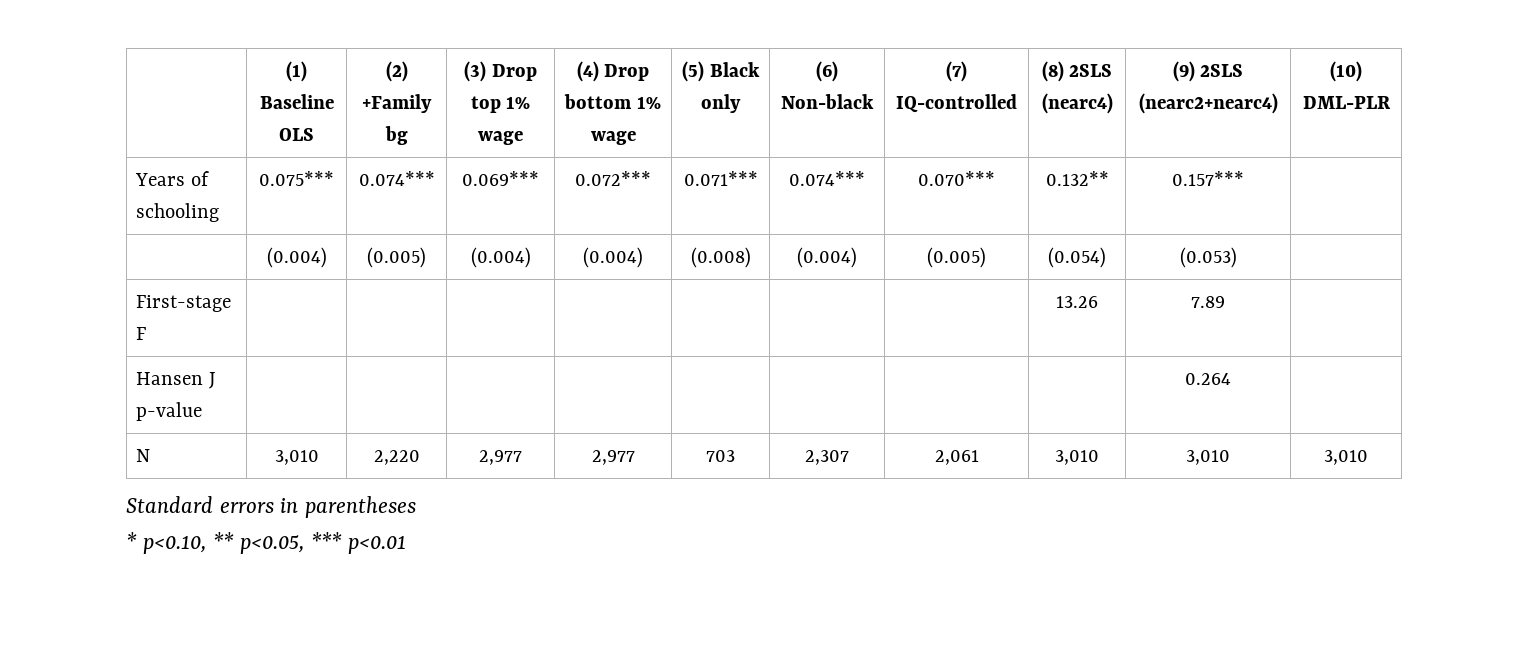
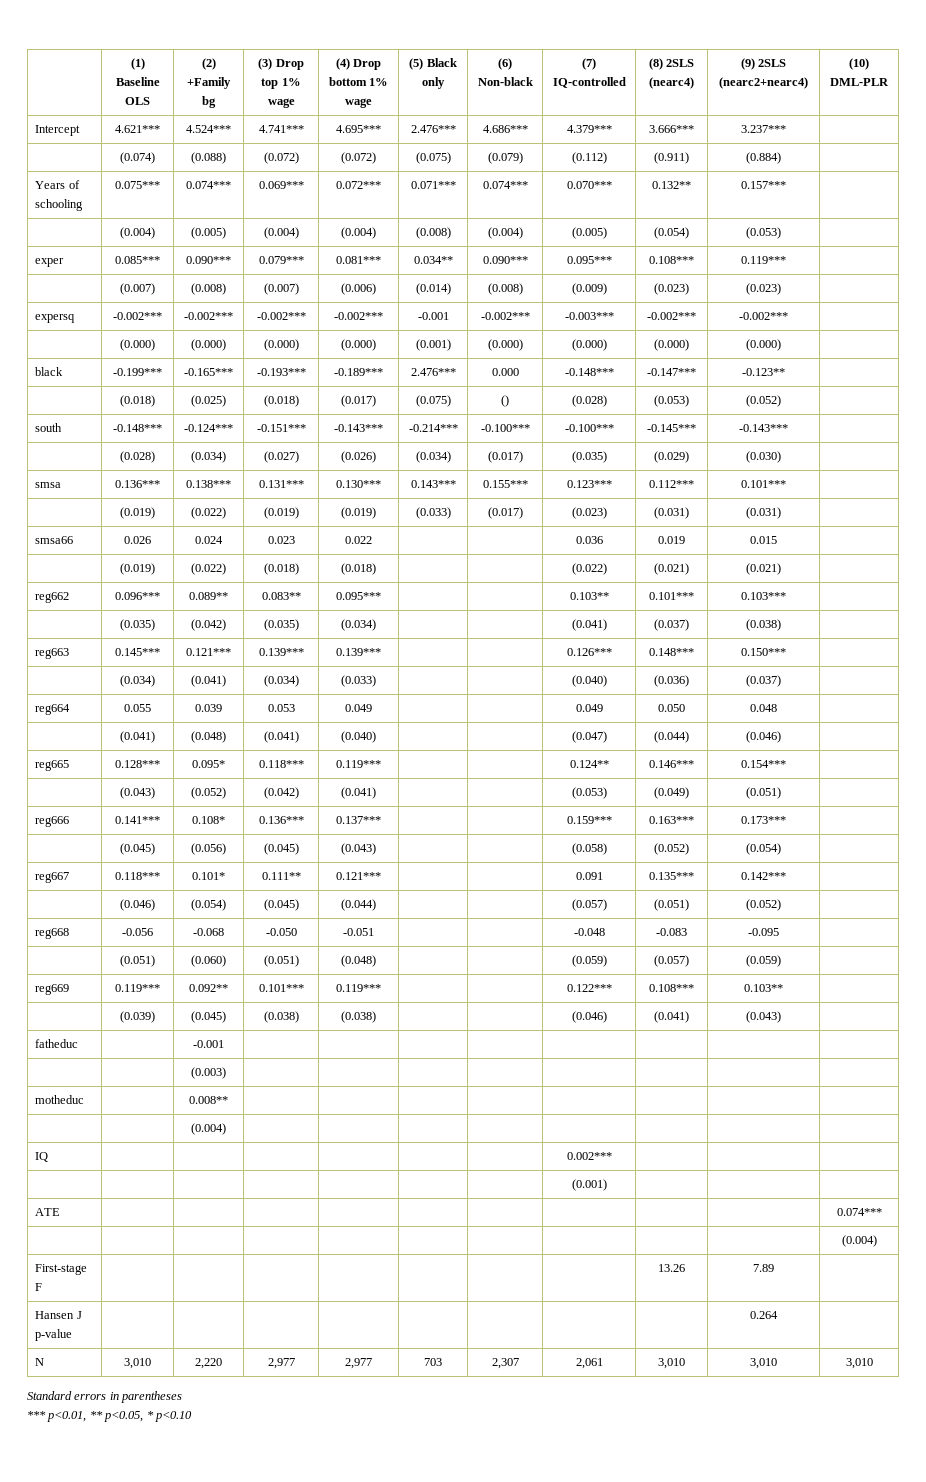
(1391, 102) none -> [35,125,81,136] [115,125,160,133] [186,125,231,133] [258,125,304,133] [336,125,381,133] [410,125,456,133] [482,125,528,133] [566,125,612,133] [649,125,694,133] [741,125,786,133] [120,152,155,164] [191,152,226,164] [263,152,299,164] [341,152,376,164] [415,152,451,164] [487,152,523,164] [571,152,607,164] [654,152,689,164] [746,152,781,164] // Intercept | 4.621*** | 4.524*** | 4.741*** | 4.695*** | 2.476*** | 4.686*** | 4.379*** | 3.666*** | 3.237*** | // | (0.074) | (0.088) | (0.072) | (0.072) | (0.075) | (0.079) | (0.112) | (0.911) | (0.884) |
(1237, 257) none -> [35,258,65,267] [115,256,160,264] [186,256,231,264] [258,256,304,264] [336,256,381,264] [413,256,453,264] [482,256,528,264] [566,256,612,264] [649,256,694,264] [741,256,786,264] [120,283,155,295] [191,283,226,295] [263,283,299,295] [341,283,376,295] [415,283,451,295] [487,283,523,295] [571,283,607,295] [654,283,689,295] [746,283,781,295] [35,314,76,323] [113,312,162,320] [184,312,233,320] [256,312,306,320] [334,312,383,320] [417,312,449,320] [480,312,530,320] [564,312,614,320] [647,312,696,320] [739,312,788,320] [120,339,155,351] [191,339,226,351] [263,339,299,351] [341,339,376,351] [415,339,451,351] [487,339,523,351] [571,339,607,351] [654,339,689,351] [746,339,781,351] [35,367,64,376] [113,368,162,376] [184,368,233,376] [256,368,306,376] [334,368,383,376] [410,368,456,376] [491,368,519,376] [564,368,614,376] [647,368,696,376] [742,368,785,376] [120,395,155,407] [191,395,226,407] [263,395,299,407] [341,395,376,407] [415,395,451,407] [501,395,509,407] [571,395,607,407] [654,395,689,407] [746,395,781,407] [35,423,63,432] [113,424,162,432] [184,424,233,432] [256,424,306,432] [334,424,383,432] [408,424,458,432] [480,424,530,432] [564,424,614,432] [647,424,696,432] [739,424,788,432] [120,451,155,463] [191,451,226,463] [263,451,299,463] [341,451,376,463] [415,451,451,463] [487,451,523,463] [571,451,607,463] [654,451,689,463] [746,451,781,463] [35,482,62,488] [115,480,160,488] [186,480,231,488] [258,480,304,488] [336,480,381,488] [410,480,456,488] [482,480,528,488] [566,480,612,488] [649,480,694,488] [741,480,786,488] [120,507,155,519] [191,507,226,519] [263,507,299,519] [341,507,376,519] [415,507,451,519] [487,507,523,519] [571,507,607,519] [654,507,689,519] [746,507,781,519] [35,536,74,544] [124,536,151,544] [195,536,223,544] [267,536,295,544] [345,536,372,544] [575,536,603,544] [658,536,685,544] [750,536,777,544] [120,563,155,575] [191,563,226,575] [263,563,299,575] [341,563,376,575] [571,563,607,575] [654,563,689,575] [746,563,781,575] [35,592,70,603] [115,592,160,600] [189,592,228,600] [261,592,301,600] [336,592,381,600] [569,592,609,600] [649,592,694,600] [741,592,786,600] [120,619,155,631] [191,619,226,631] [263,619,299,631] [341,619,376,631] [571,619,607,631] [654,619,689,631] [746,619,781,631] [35,648,70,659] [115,648,160,656] [186,648,231,656] [258,648,304,656] [336,648,381,656] [566,648,612,656] [649,648,694,656] [741,648,786,656] [120,675,155,687] [191,675,226,687] [263,675,299,687] [341,675,376,687] [571,675,607,687] [654,675,689,687] [746,675,781,687] [35,704,71,715] [124,704,151,712] [195,704,222,712] [267,704,295,712] [345,704,372,712] [575,704,603,712] [658,704,685,712] [750,704,777,712] [120,731,155,743] [191,731,226,743] [263,731,299,743] [341,731,376,743] [571,731,607,743] [654,731,689,743] [746,731,781,743] [35,760,70,771] [115,760,160,768] [192,760,225,768] [258,760,304,768] [336,760,381,768] [569,760,609,768] [649,760,694,768] [741,760,786,768] [120,787,155,799] [191,787,226,799] [263,787,299,799] [341,787,376,799] [571,787,607,799] [654,787,689,799] [746,787,781,799] [35,816,70,827] [115,816,160,824] [192,816,225,824] [258,816,304,824] [336,816,381,824] [566,816,612,824] [649,816,694,824] [741,816,786,824] [120,843,155,855] [191,843,226,855] [263,843,299,855] [341,843,376,855] [571,843,607,855] [654,843,689,855] [746,843,781,855] [35,872,70,883] [115,872,160,880] [192,872,225,880] [261,872,301,880] [336,872,381,880] [575,872,603,880] [649,872,694,880] [741,872,786,880] [120,899,155,911] [191,899,226,911] [263,899,299,911] [341,899,376,911] [571,899,607,911] [654,899,689,911] [746,899,781,911] [35,928,70,939] [122,928,153,936] [193,928,224,936] [265,928,297,936] [343,928,374,936] [573,928,605,936] [656,928,687,936] [748,928,779,936] [120,955,155,967] [191,955,226,967] [263,955,299,967] [341,955,376,967] [571,955,607,967] [654,955,689,967] [746,955,781,967] [35,984,70,995] [115,984,160,992] [189,984,228,992] [258,984,304,992] [336,984,381,992] [566,984,612,992] [649,984,694,992] [744,984,783,992] [120,1011,155,1023] [191,1011,226,1023] [263,1011,299,1023] [341,1011,376,1023] [571,1011,607,1023] [654,1011,689,1023] [746,1011,781,1023] [35,1039,79,1048] [193,1040,224,1048] [191,1067,226,1079] [35,1095,85,1104] [189,1096,228,1104] [191,1123,226,1135] [35,1152,49,1162] [566,1152,612,1160] [571,1179,607,1191] [35,1208,61,1216] [836,1208,882,1216] [841,1235,877,1247] // exper | 0.085*** | 0.090*** | 0.079*** | 0.081*** | 0.034** | 0.090*** | 0.095*** | 0.108*** | 0.119*** | // | (0.007) | (0.008) | (0.007) | (0.006) | (0.014) | (0.008) | (0.009) | (0.023) | (0.023) | // expersq | -0.002*** | -0.002*** | -0.002*** | -0.002*** | -0.001 | -0.002*** | -0.003*** | -0.002*** | -0.002*** | // | (0.000) | (0.000) | (0.000) | (0.000) | (0.001) | (0.000) | (0.000) | (0.000) | (0.000) | // black | -0.199*** | -0.165*** | -0.193*** | -0.189*** | 2.476*** | 0.000 | -0.148*** | -0.147*** | -0.123** | // | (0.018) | (0.025) | (0.018) | (0.017) | (0.075) | () | (0.028) | (0.053) | (0.052) | // south | -0.148*** | -0.124*** | -0.151*** | -0.143*** | -0.214*** | -0.100*** | -0.100*** | -0.145*** | -0.143*** | // | (0.028) | (0.034) | (0.027) | (0.026) | (0.034) | (0.017) | (0.035) | (0.029) | (0.030) | // smsa | 0.136*** | 0.138*** | 0.131*** | 0.130*** | 0.143*** | 0.155*** | 0.123*** | 0.112*** | 0.101*** | // | (0.019) | (0.022) | (0.019) | (0.019) | (0.033) | (0.017) | (0.023) | (0.031) | (0.031) | // smsa66 | 0.026 | 0.024 | 0.023 | 0.022 | | | 0.036 | 0.019 | 0.015 | // | (0.019) | (0.022) | (0.018) | (0.018) | | | (0.022) | (0.021) | (0.021) | // reg662 | 0.096*** | 0.089** | 0.083** | 0.095*** | | | 0.103** | 0.101*** | 0.103*** | // | (0.035) | (0.042) | (0.035) | (0.034) | | | (0.041) | (0.037) | (0.038) | // reg663 | 0.145*** | 0.121*** | 0.139*** | 0.139*** | | | 0.126*** | 0.148*** | 0.150*** | // | (0.034) | (0.041) | (0.034) | (0.033) | | | (0.040) | (0.036) | (0.037) | // reg664 | 0.055 | 0.039 | 0.053 | 0.049 | | | 0.049 | 0.050 | 0.048 | // | (0.041) | (0.048) | (0.041) | (0.040) | | | (0.047) | (0.044) | (0.046) | // reg665 | 0.128*** | 0.095* | 0.118*** | 0.119*** | | | 0.124** | 0.146*** | 0.154*** | // | (0.043) | (0.052) | (0.042) | (0.041) | | | (0.053) | (0.049) | (0.051) | // reg666 | 0.141*** | 0.108* | 0.136*** | 0.137*** | | | 0.159*** | 0.163*** | 0.173*** | // | (0.045) | (0.056) | (0.045) | (0.043) | | | (0.058) | (0.052) | (0.054) | // reg667 | 0.118*** | 0.101* | 0.111** | 0.121*** | | | 0.091 | 0.135*** | 0.142*** | // | (0.046) | (0.054) | (0.045) | (0.044) | | | (0.057) | (0.051) | (0.052) | // reg668 | -0.056 | -0.068 | -0.050 | -0.051 | | | -0.048 | -0.083 | -0.095 | // | (0.051) | (0.060) | (0.051) | (0.048) | | | (0.059) | (0.057) | (0.059) | // reg669 | 0.119*** | 0.092** | 0.101*** | 0.119*** | | | 0.122*** | 0.108*** | 0.103** | // | (0.039) | (0.045) | (0.038) | (0.038) | | | (0.046) | (0.041) | (0.043) | // fatheduc | | -0.001 | | | | | | | | // | | (0.003) | | | | | | | | // motheduc | | 0.008** | | | | | | | | // | | (0.004) | | | | | | | | // IQ | | | | | | | 0.002*** | | | // | | | | | | | (0.001) | | | // ATE | | | | | | | | | | 0.074*** // | | | | | | | | | | (0.004)
[126,532,407,554] * p<0.10, ** p<0.05, *** p<0.01 -> [27,1411,192,1422] *** p<0.01, ** p<0.05, * p<0.10

